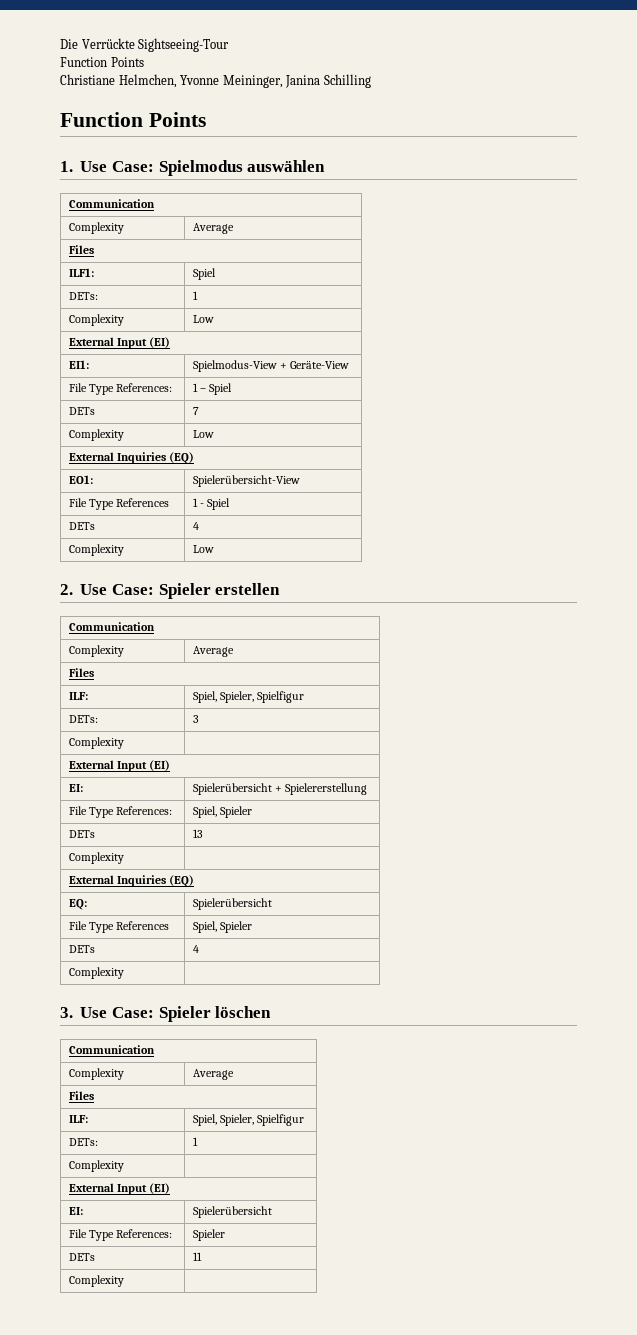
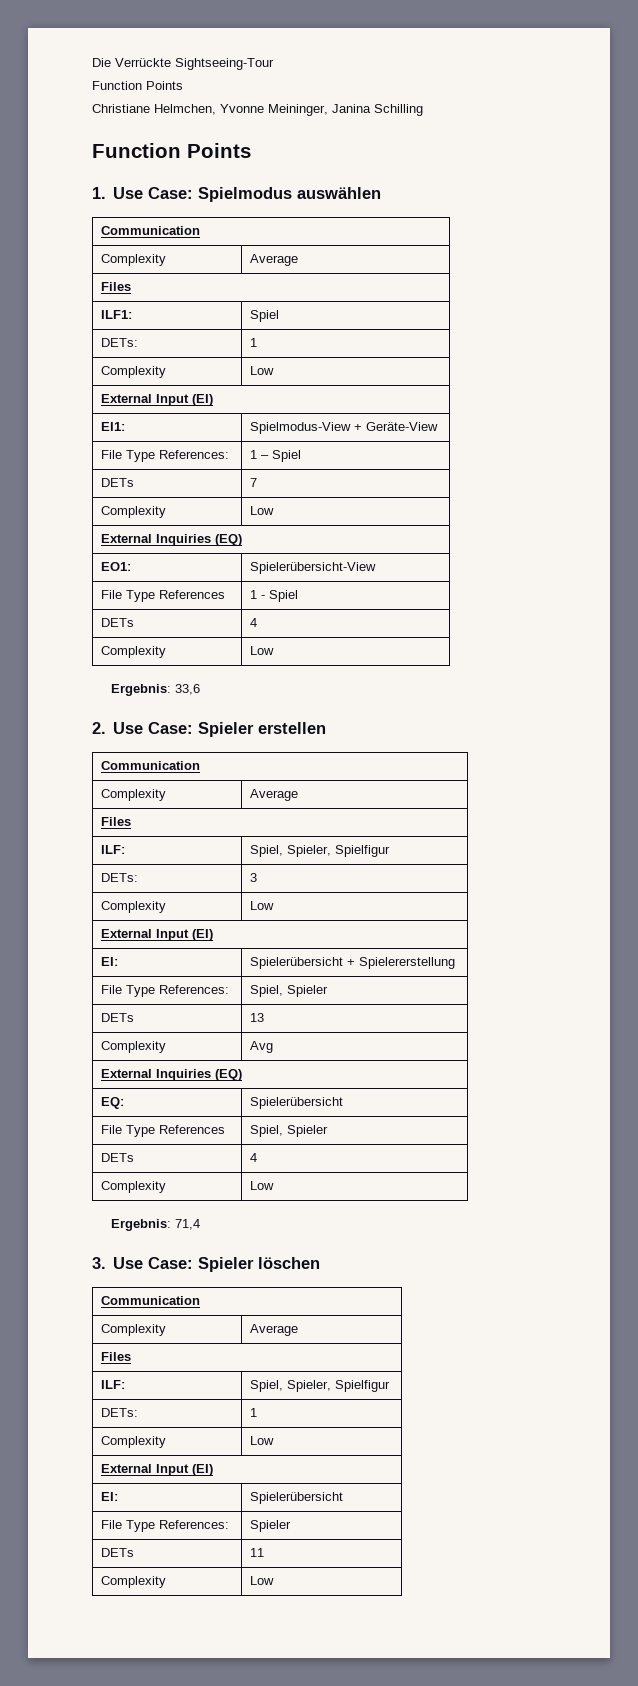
(215, 549) none -> [111,684,201,696] // Ergebnis: 33,6
(125, 743) none -> [250,901,275,910] Low
(125, 858) none -> [250,1041,274,1053] Avg
(125, 973) none -> [250,1181,275,1190] [111,1219,201,1231] Low // Ergebnis: 71,4
(125, 1166) none -> [250,1436,275,1445] Low
(125, 1281) none -> [250,1576,275,1585] Low

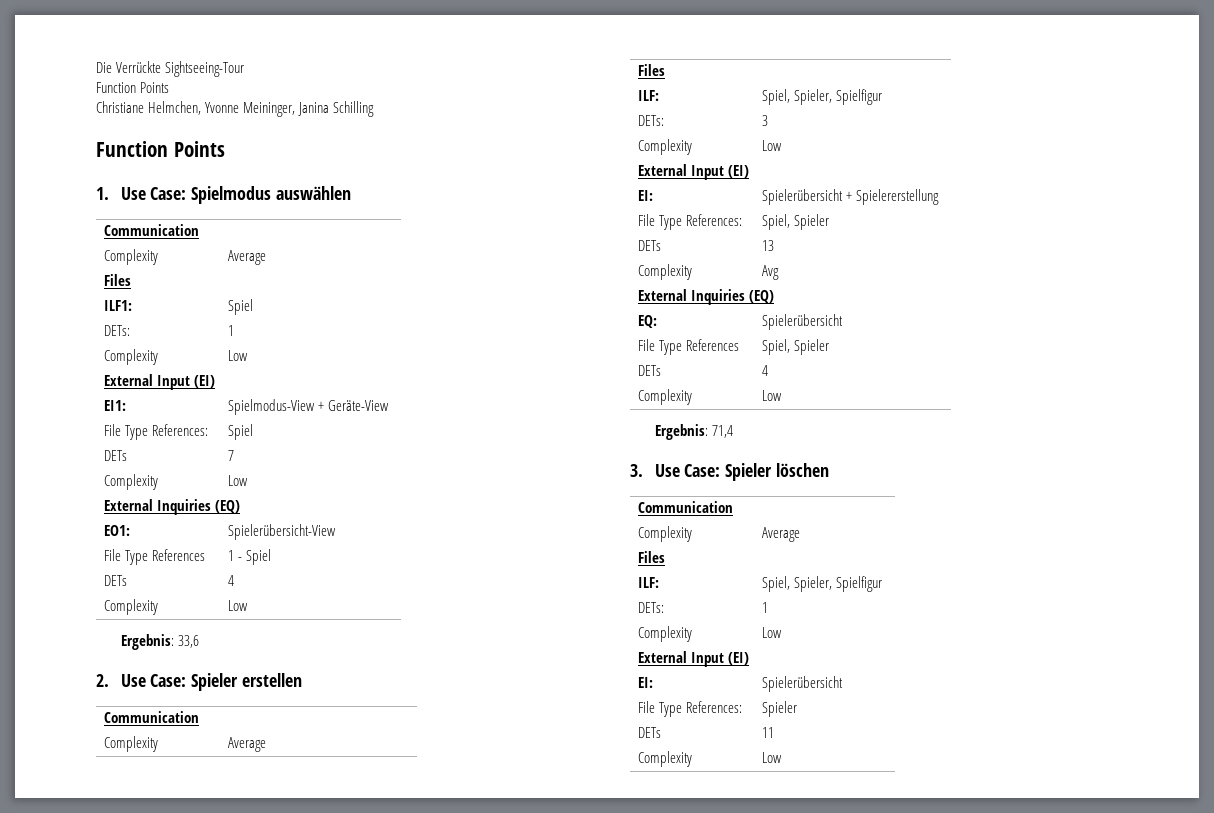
[250,450,270,459] 1 – -> (209, 430) none

